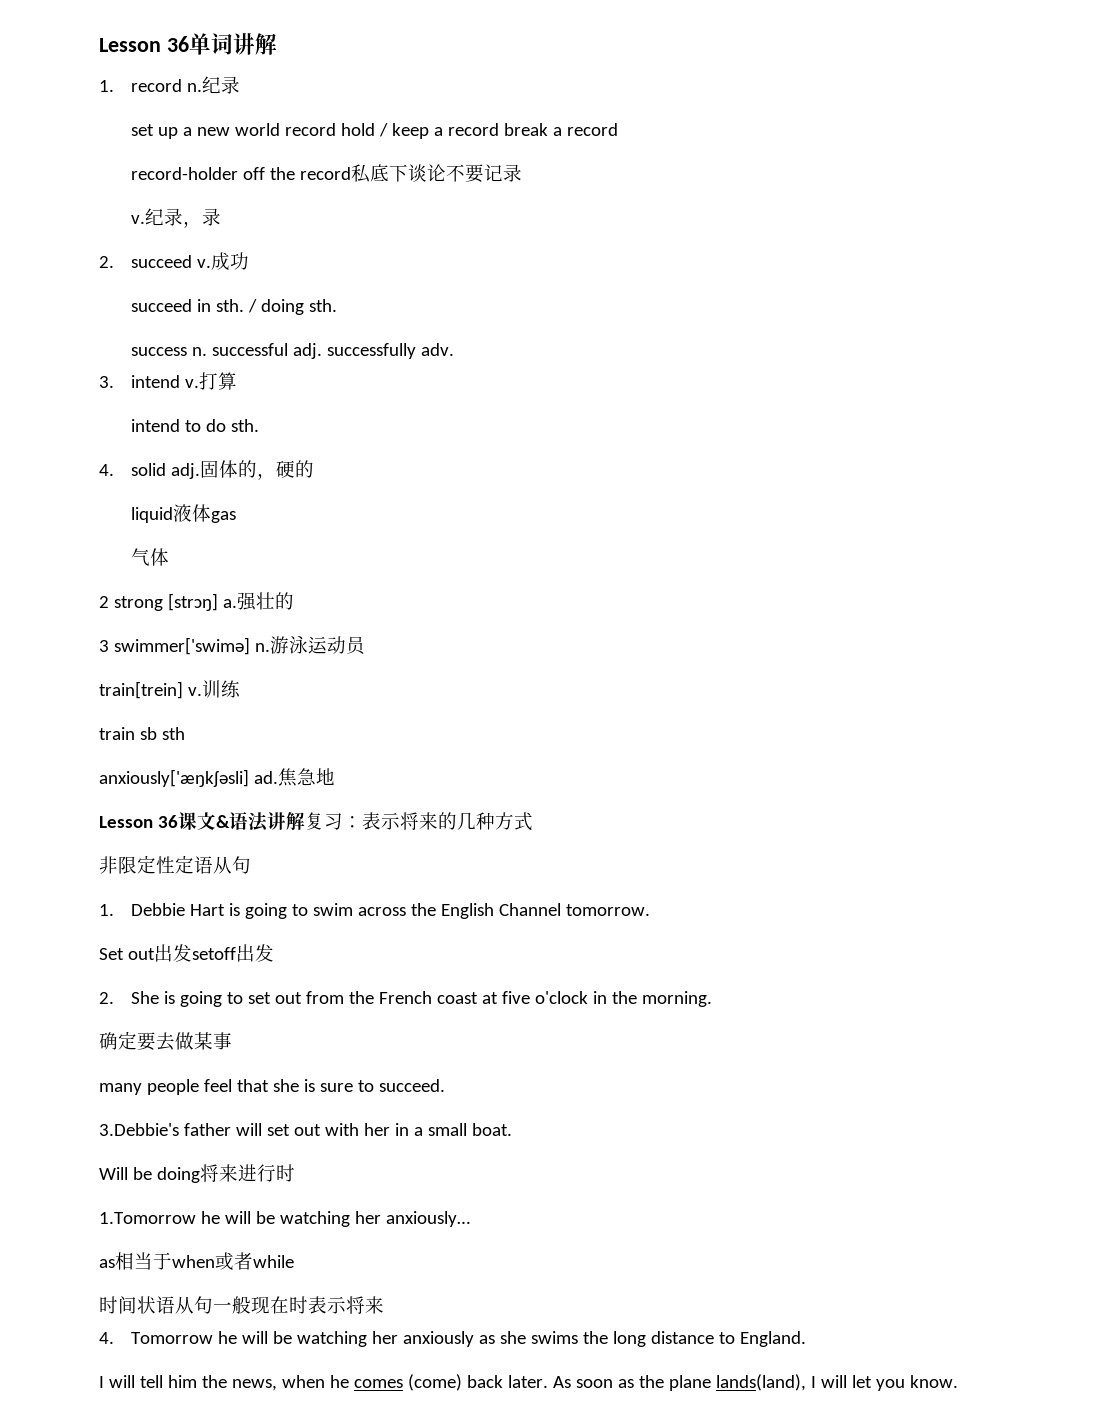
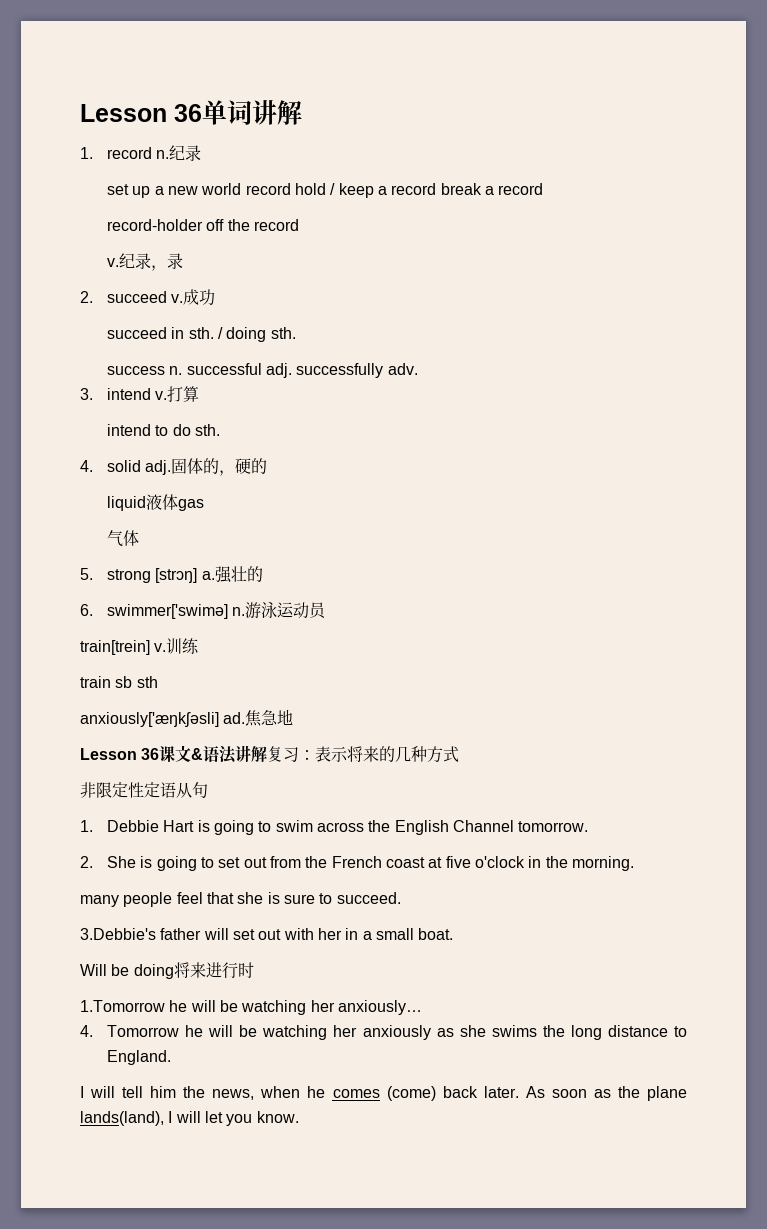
[350,164,522,183] 私底下谈论不要记录 -> (300, 225) none
[99,596,109,608] 2 -> [80,568,93,580] 5.
[99,640,109,652] 3 -> [80,604,93,616] 6.
[99,944,274,962] // Set out出发setoff出发 -> (589, 826) none
[99,1031,232,1051] // 确定要去做某事 -> (634, 863) none
[99,1252,294,1270] [99,1296,384,1314] // as相当于when或者while // 时间状语从句一般现在时表示将来 -> (422, 1007) none

